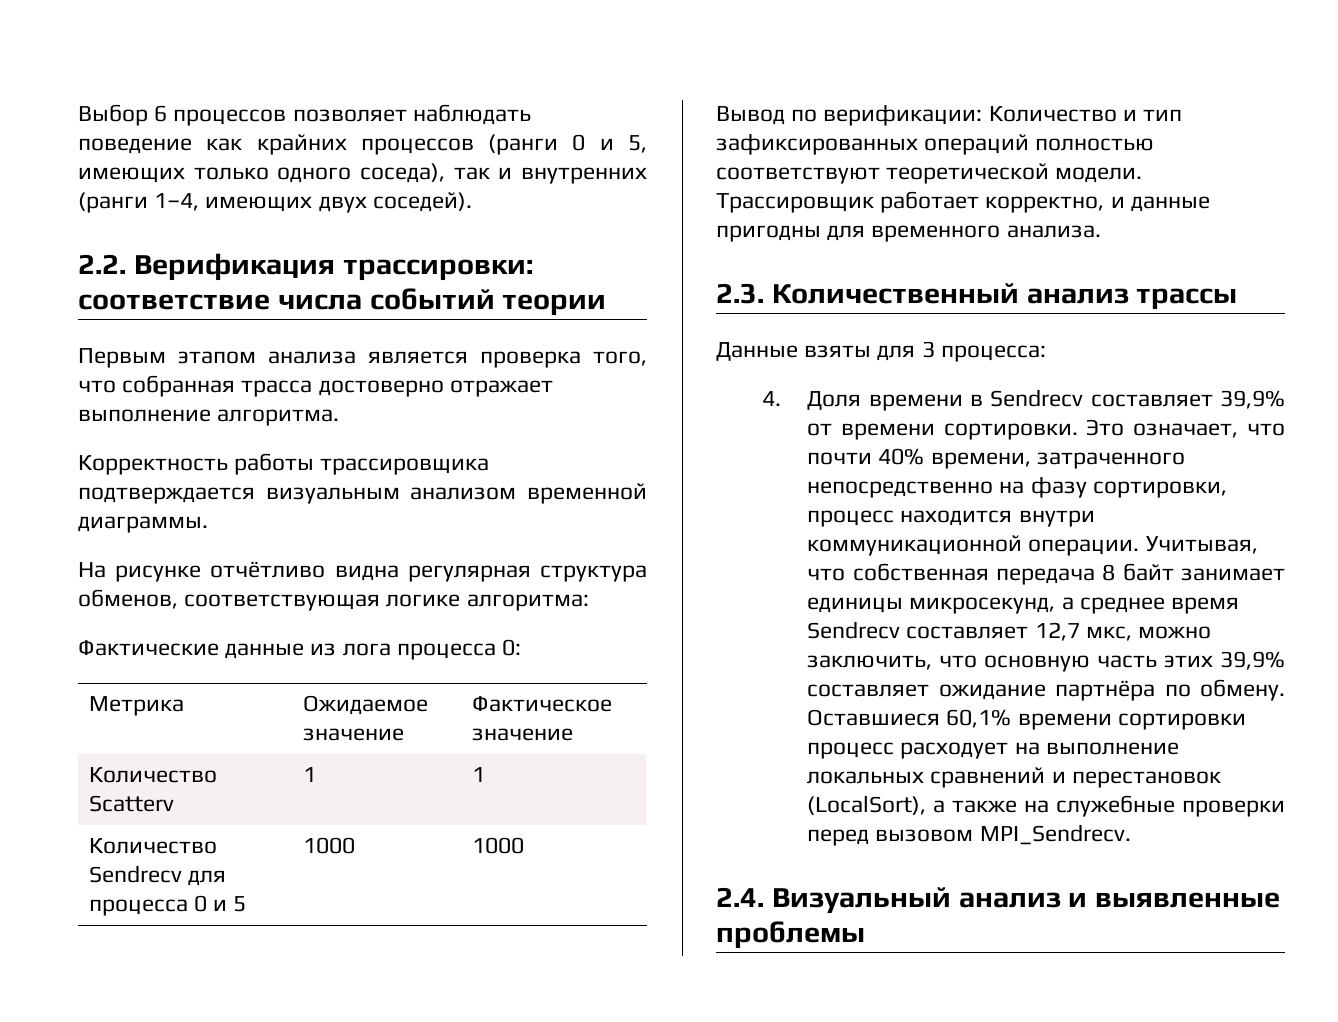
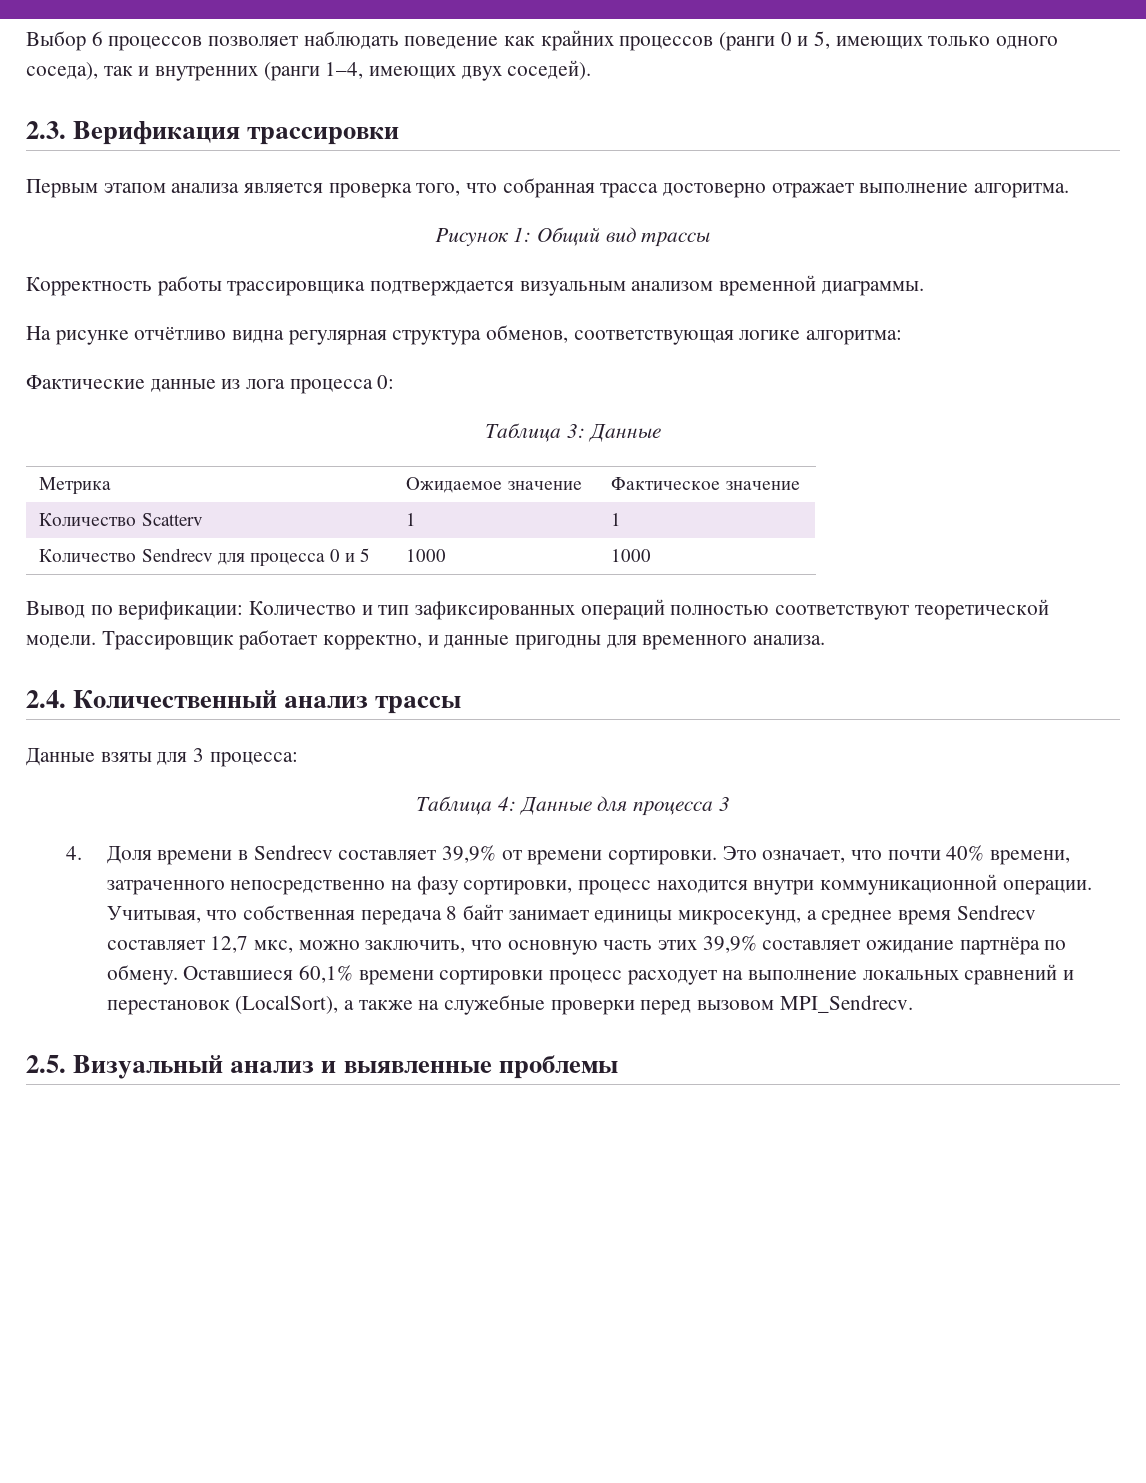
[78,253,533,281] [78,288,607,316] 2.2. Верификация трассировки: соответствие числа событий теории -> [26,121,400,145] 2.3. Верификация трассировки
(340, 417) none -> [434,227,711,247] // Рисунок 1: Общий вид трассы
(522, 647) none -> [485,423,661,442] // Таблица 3: Данные
[716,283,764,304] 2.3. -> [26,690,66,708] 2.4.
(1046, 353) none -> [416,796,730,816] // Таблица 4: Данные для процесса 3
[716,887,764,907] 2.4. -> [26,1055,66,1073] 2.5.

